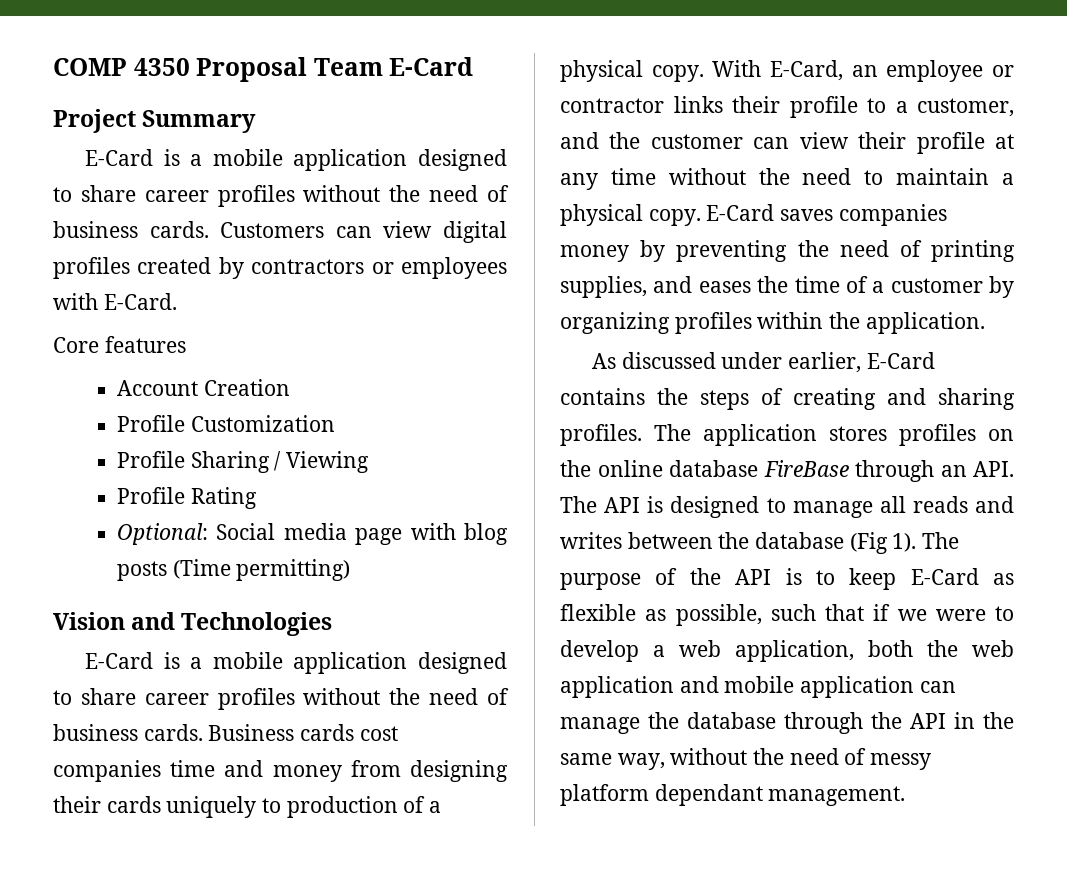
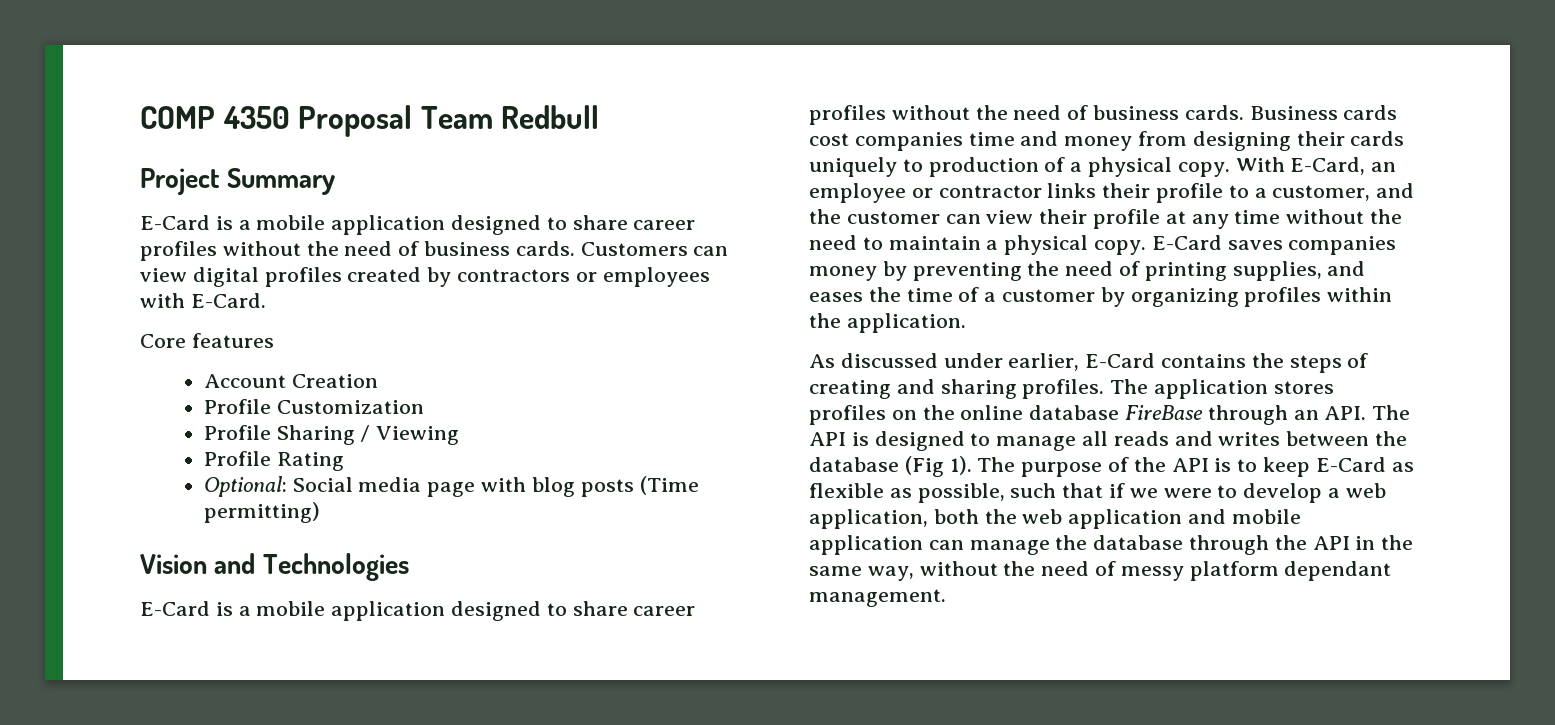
[389,57,474,76] E-Card -> [501,105,600,129] Redbull

